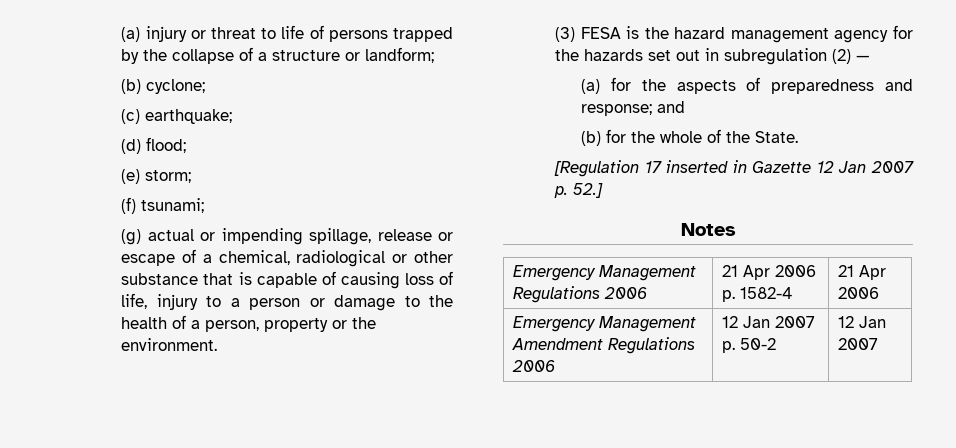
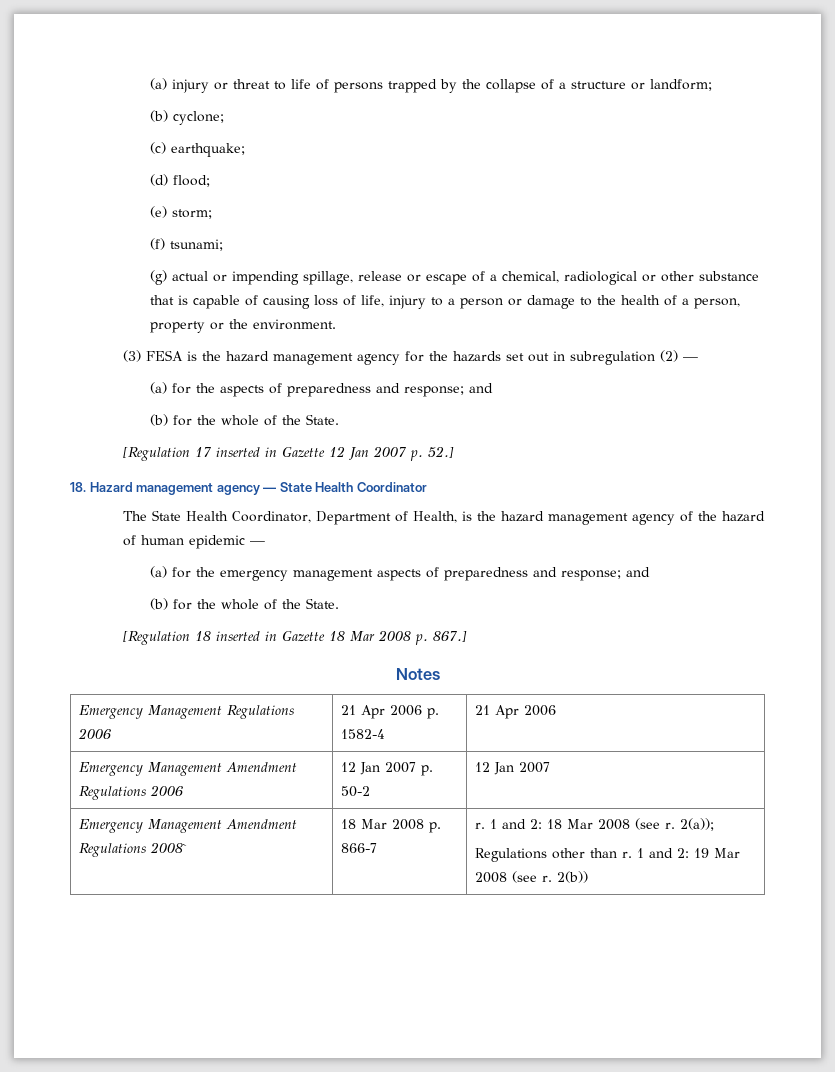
(604, 190) none -> [70,482,427,495] [123,510,766,525] [123,535,266,549] [150,566,651,581] [150,598,340,610] [123,630,468,645] // 18. Hazard management agency — State Health Coordinator // The State Health Coordinator, Department of Health, is the hazard management agency of the hazard of human epidemic — // (a) for the emergency management aspects of preparedness and response; and // (b) for the whole of the State. // [Regulation 18 inserted in Gazette 18 Mar 2008 p. 867.]
(879, 344) none -> [79,819,298,833] [79,842,189,857] [341,819,442,833] [341,843,378,853] [475,818,715,831] [475,848,741,862] [475,871,589,883] // Emergency Management Amendment Regulations 2008` | 18 Mar 2008 p. 866-7 | r. 1 and 2: 18 Mar 2008 (see r. 2(a)); // Regulations other than r. 1 and 2: 19 Mar 2008 (see r. 2(b))

